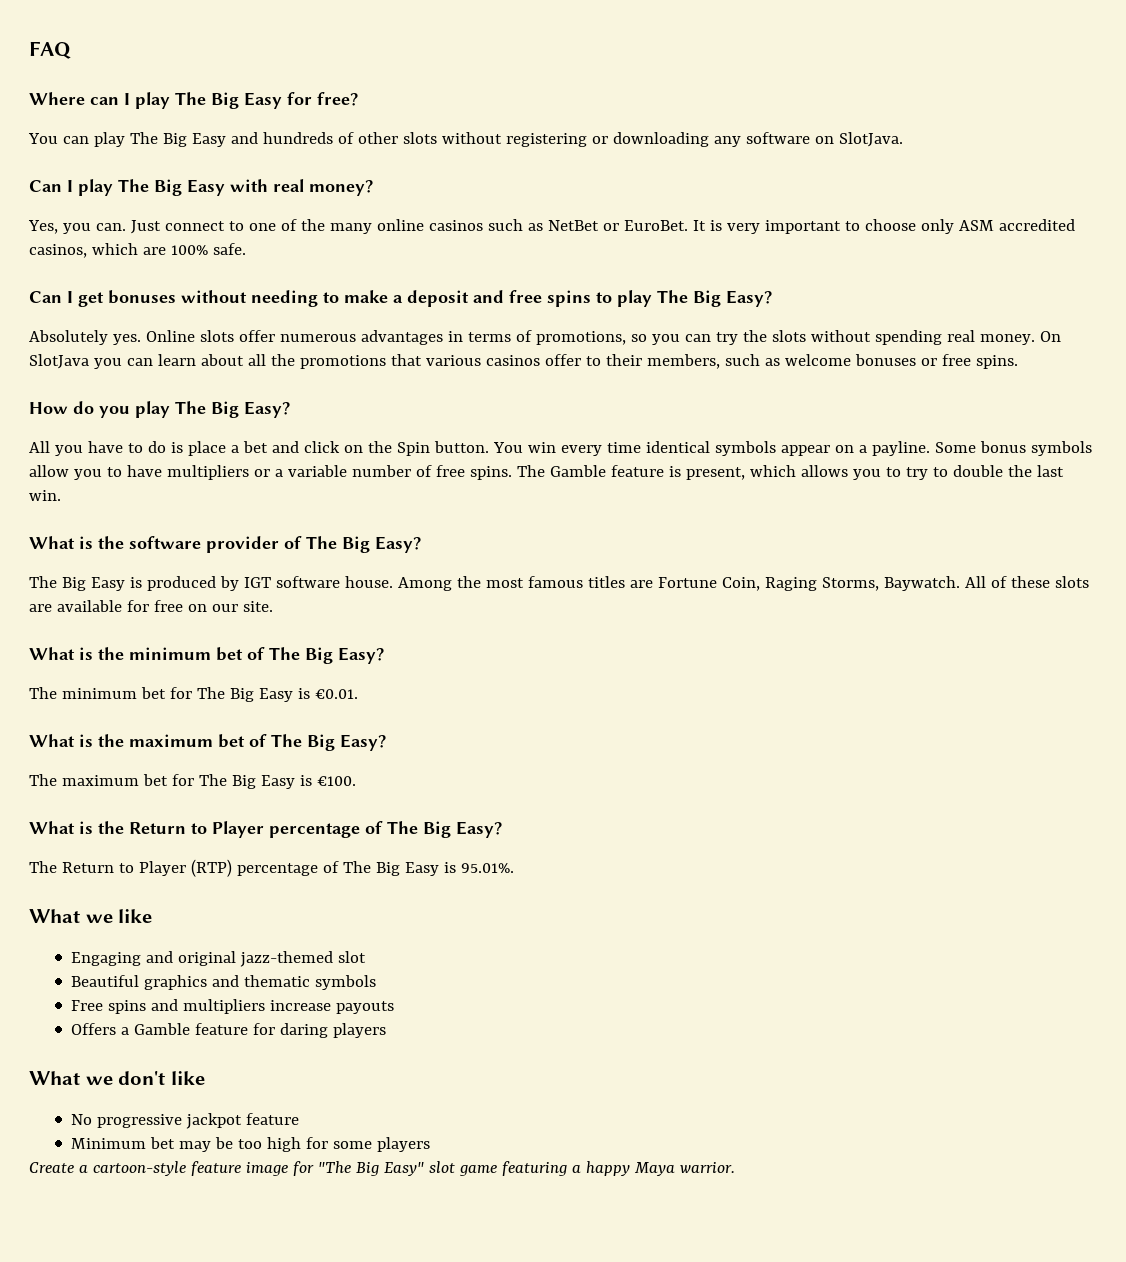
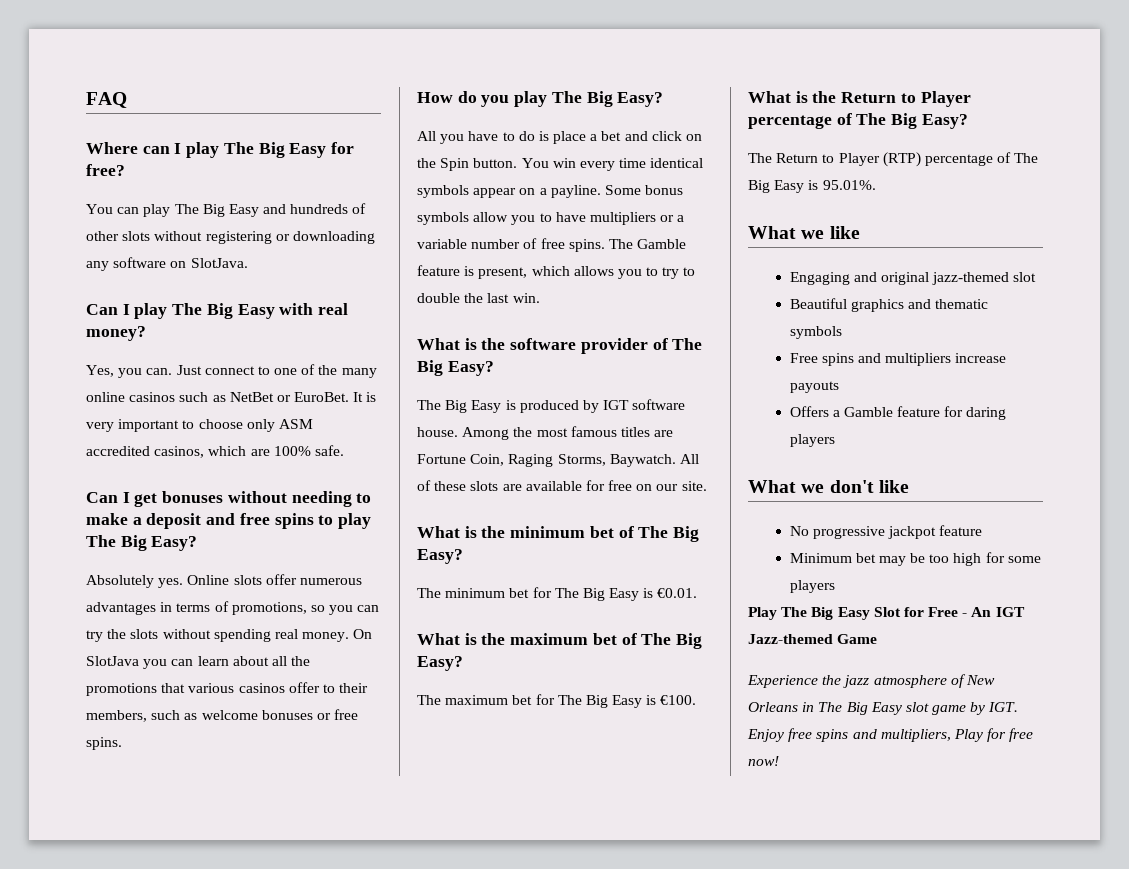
[29,1161,735,1176] Create a cartoon-style feature image for "The Big Easy" slot game featuring a happy Maya warrior. -> [748,607,1025,620] [748,634,878,644] [747,674,995,688] [748,702,1019,715] [747,728,1034,742] [748,756,779,766] Play The Big Easy Slot for Free - An IGT Jazz-themed Game // Experience the jazz atmosphere of New Orleans in The Big Easy slot game by IGT. Enjoy free spins and multipliers, Play for free now!

